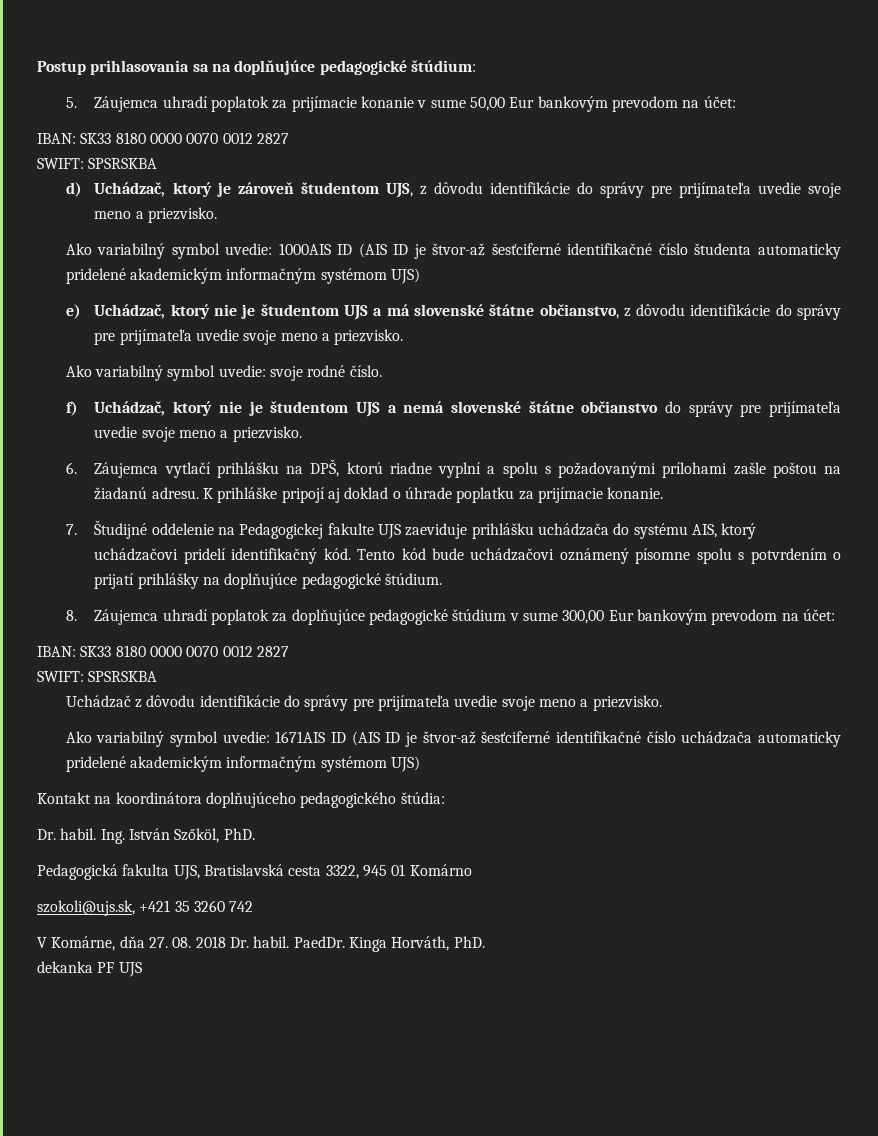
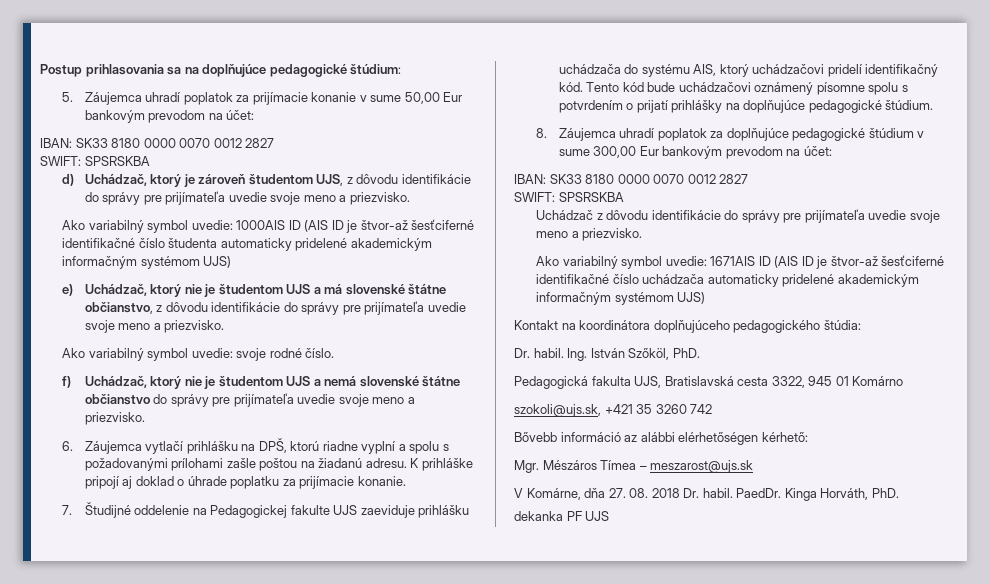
(254, 906) none -> [514,432,808,445] [514,460,754,473] // Bővebb információ az alábbi elérhetőségen kérhető: // Mgr. Mészáros Tímea – meszarost@ujs.sk

